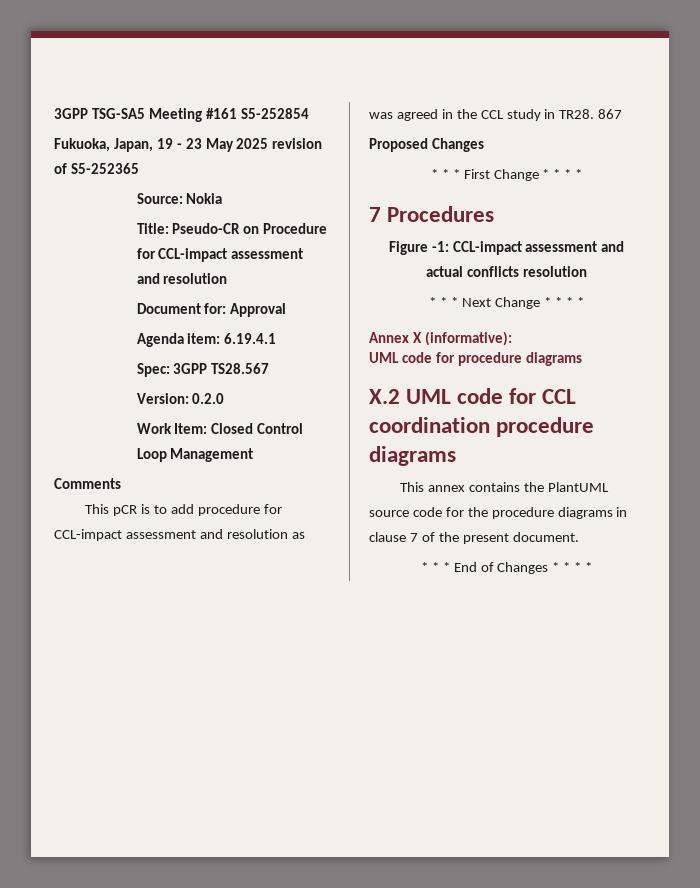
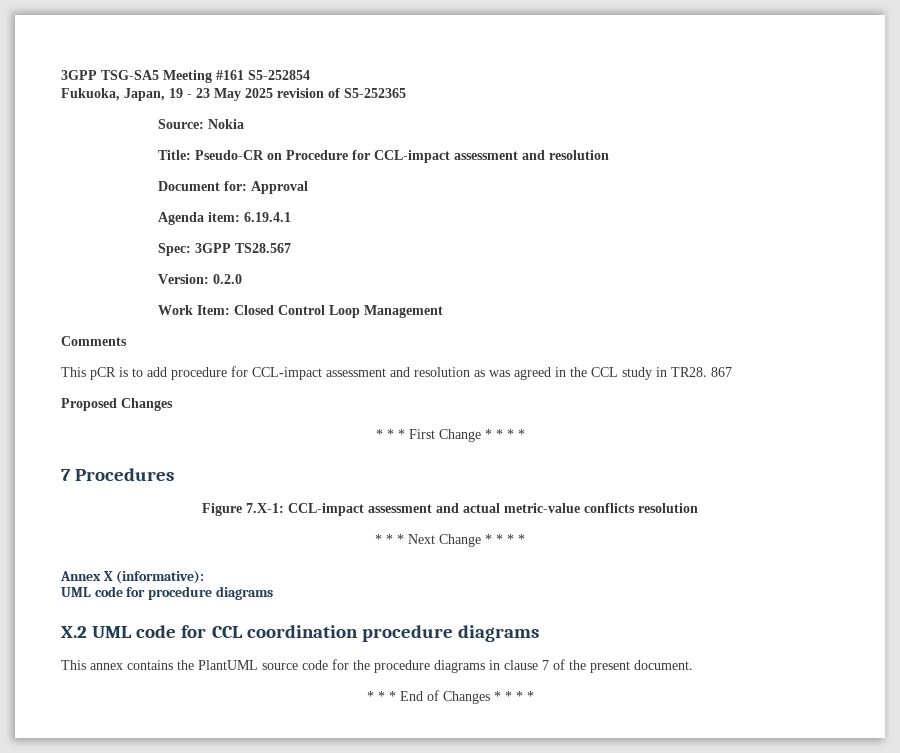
[431,241,449,252] -1: -> [246,503,284,513] 7.X-1:
(464, 271) none -> [504,503,580,513] metric-value

